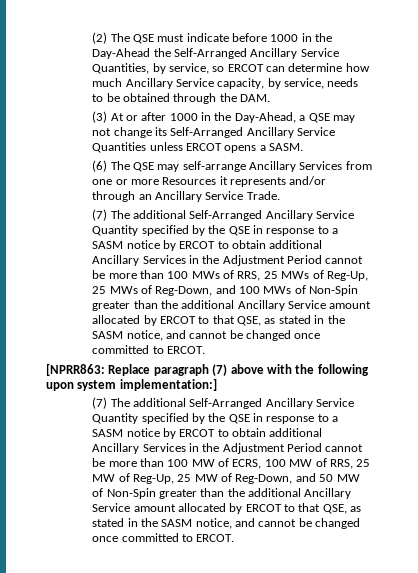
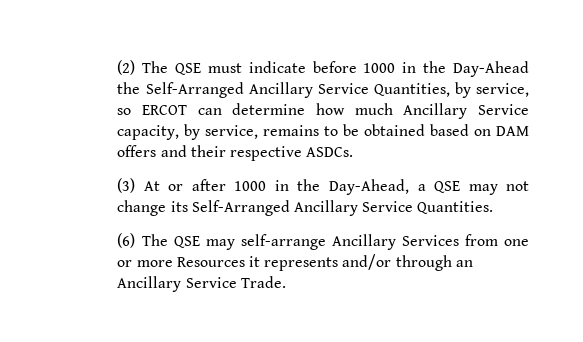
[327,78,359,87] needs -> [263,125,320,136] remains
[173,93,271,104] through the DAM. -> [430,124,530,136] [117,145,354,161] based on DAM offers and their respective ASDCs.
[92,142,304,153] Quantities unless ERCOT opens a SASM. -> [417,201,494,214] Quantities.
[92,209,355,221] [92,225,339,236] [92,240,323,251] [92,255,364,266] [92,270,368,281] [92,285,359,296] [92,300,372,311] [92,315,345,326] [92,330,321,341] [92,345,205,354] [46,363,369,376] [46,378,217,391] [92,397,355,409] [92,413,339,424] [92,428,323,439] [92,443,364,454] [92,458,371,469] [92,473,360,484] [92,488,352,499] [92,503,362,514] [92,518,361,529] [92,533,235,542] // (7) The additional Self-Arranged Ancillary Service Quantity specified by the QSE in response to a SASM notice by ERCOT to obtain additional Ancillary Services in the Adjustment Period cannot be more than 100 MWs of RRS, 25 MWs of Reg-Up, 25 MWs of Reg-Down, and 100 MWs of Non-Spin greater than the additional Ancillary Service amount allocated by ERCOT to that QSE, as stated in the SASM notice, and cannot be changed once committed to ERCOT. // [NPRR863: Replace paragraph (7) above with the following upon system implementation:] // (7) The additional Self-Arranged Ancillary Service Quantity specified by the QSE in response to a SASM notice by ERCOT to obtain additional Ancillary Services in the Adjustment Period cannot be more than 100 MW of ECRS, 100 MW of RRS, 25 MW of Reg-Up, 25 MW of Reg-Down, and 50 MW of Non-Spin greater than the additional Ancillary Service amount allocated by ERCOT to that QSE, as stated in the SASM notice, and cannot be changed once committed to ERCOT. -> (286, 282) none

